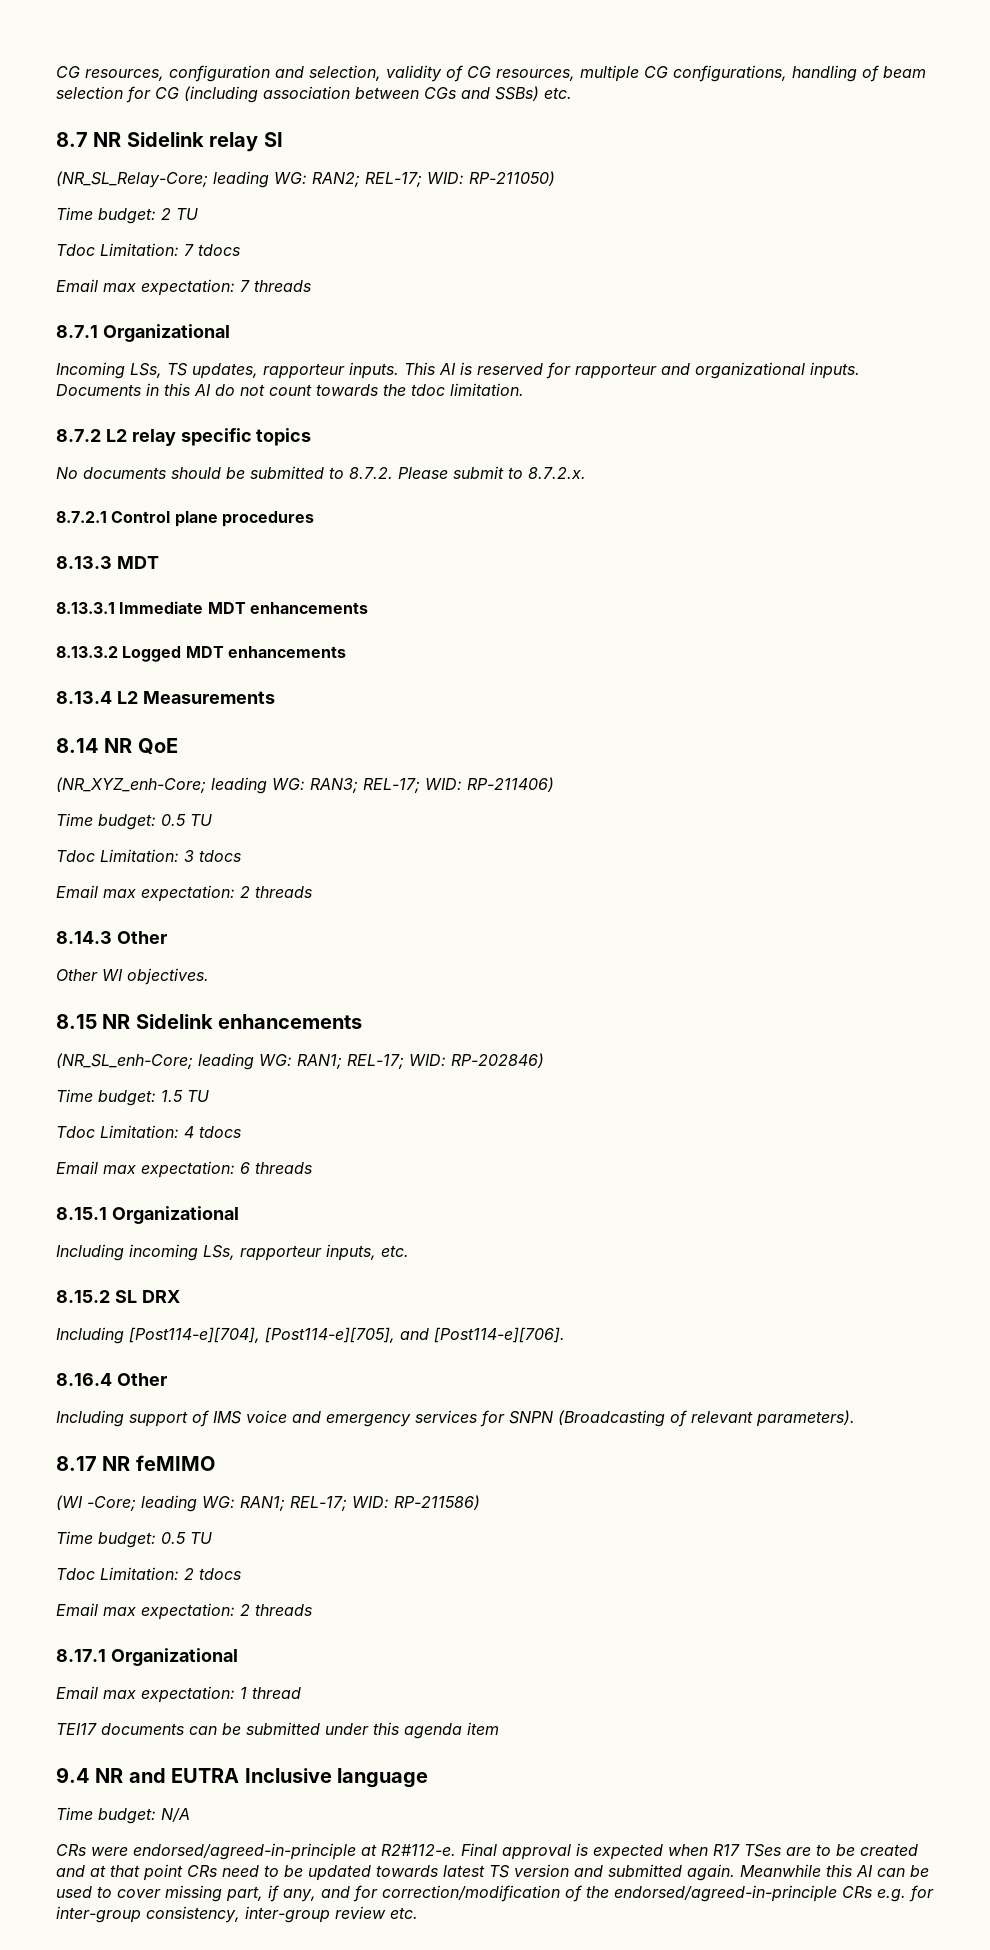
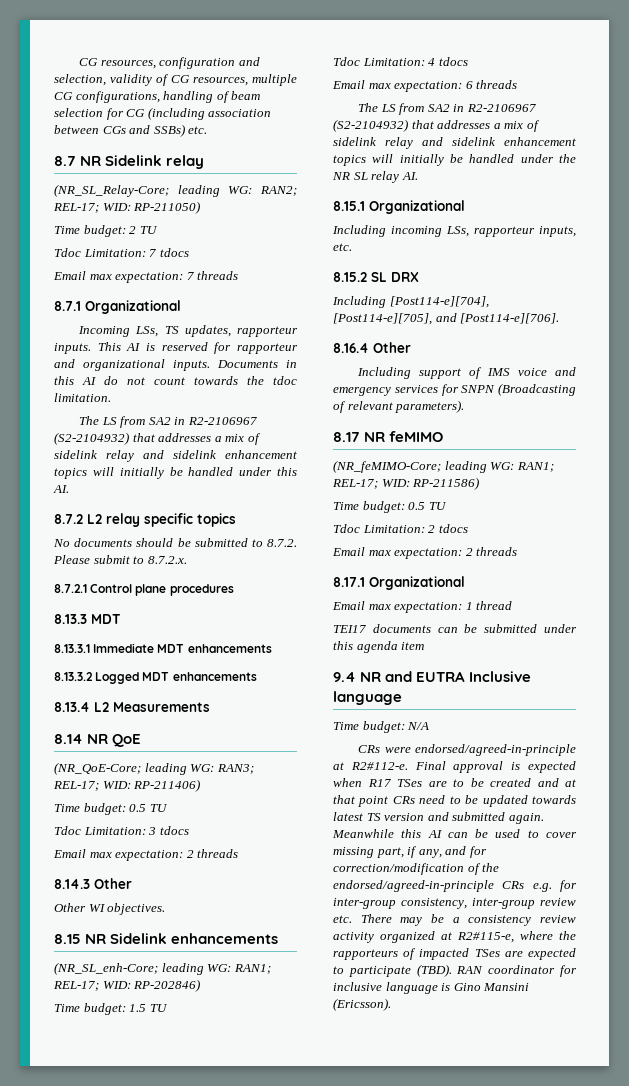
[263,132,283,147] SI -> (205, 162) none
(524, 389) none -> [79,416,257,428] [54,432,261,445] [54,450,297,462] [54,467,297,479] [53,485,69,493] // The LS from SA2 in R2-2106967 (S2-2104932) that addresses a mix of sidelink relay and sidelink enhancement topics will initially be handled under this AI.
[56,777,206,793] (NR_XYZ_enh-Core; -> [54,762,141,775] (NR_QoE-Core;
(312, 1168) none -> [358,103,536,115] [333,119,540,132] [333,137,576,149] [333,154,576,166] [332,171,418,183] // The LS from SA2 in R2-2106967 (S2-2104932) that addresses a mix of sidelink relay and sidelink enhancement topics will initially be handled under the NR SL relay AI.
[56,1495,136,1511] (WI -Core; -> [333,460,441,473] (NR_feMIMO-Core;
(418, 1913) none -> [360,914,576,926] [333,931,576,943] [333,948,576,960] [333,964,577,977] [333,982,530,994] [333,998,391,1011] There may be a consistency review activity organized at R2#115-e, where the rapporteurs of impacted TSes are expected to participate (TBD). RAN coordinator for inclusive language is Gino Mansini (Ericsson).

